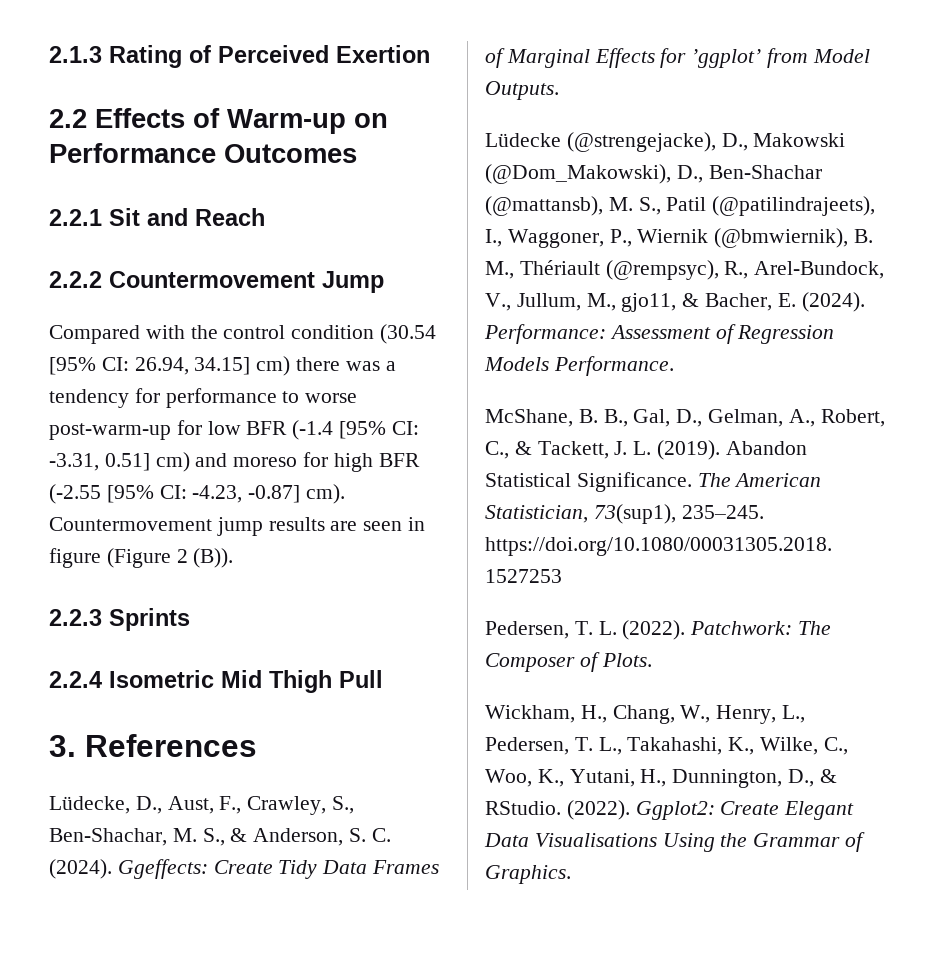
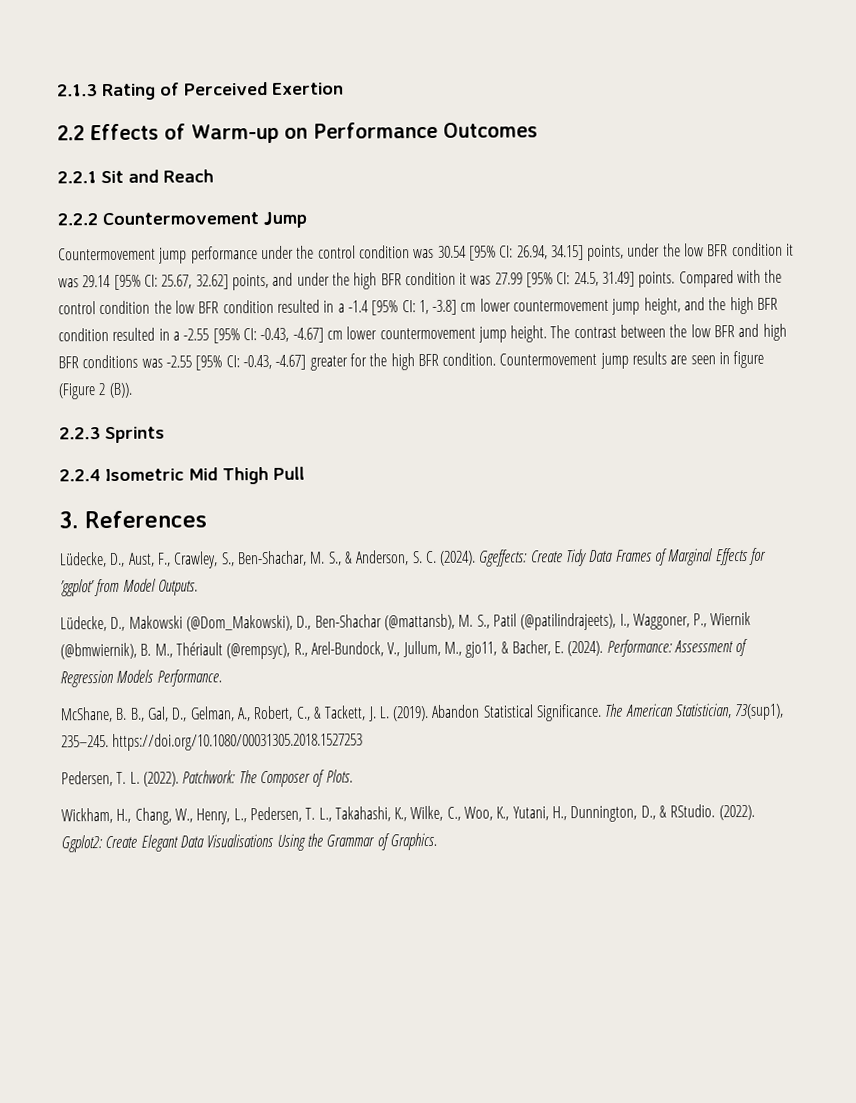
(384, 282) none -> [58,242,795,264] [58,271,676,291] Countermovement jump performance under the control condition was 30.54 [95% CI: 26.94, 34.15] points, under the low BFR condition it was 29.14 [95% CI: 25.67, 32.62] points, and under the high BFR condition it was 27.99 [95% CI: 24.5, 31.49] points.
[380,324,437,344] [49,356,396,376] [49,388,358,408] [49,420,419,440] [49,452,420,472] [49,484,346,504] (30.54 [95% CI: 26.94, 34.15] cm) there was a tendency for performance to worse post-warm-up for low BFR (-1.4 [95% CI: -3.31, 0.51] cm) and moreso for high BFR (-2.55 [95% CI: -4.23, -0.87] cm). -> [153,296,779,316] [58,323,787,344] [58,352,497,371] the low BFR condition resulted in a -1.4 [95% CI: 1, -3.8] cm lower countermovement jump height, and the high BFR condition resulted in a -2.55 [95% CI: -0.43, -4.67] cm lower countermovement jump height. The contrast between the low BFR and high BFR conditions was -2.55 [95% CI: -0.43, -4.67] greater for the high BFR condition.
[485,132,716,152] Lüdecke (@strengejacke), -> [60,616,107,632] Lüdecke,

